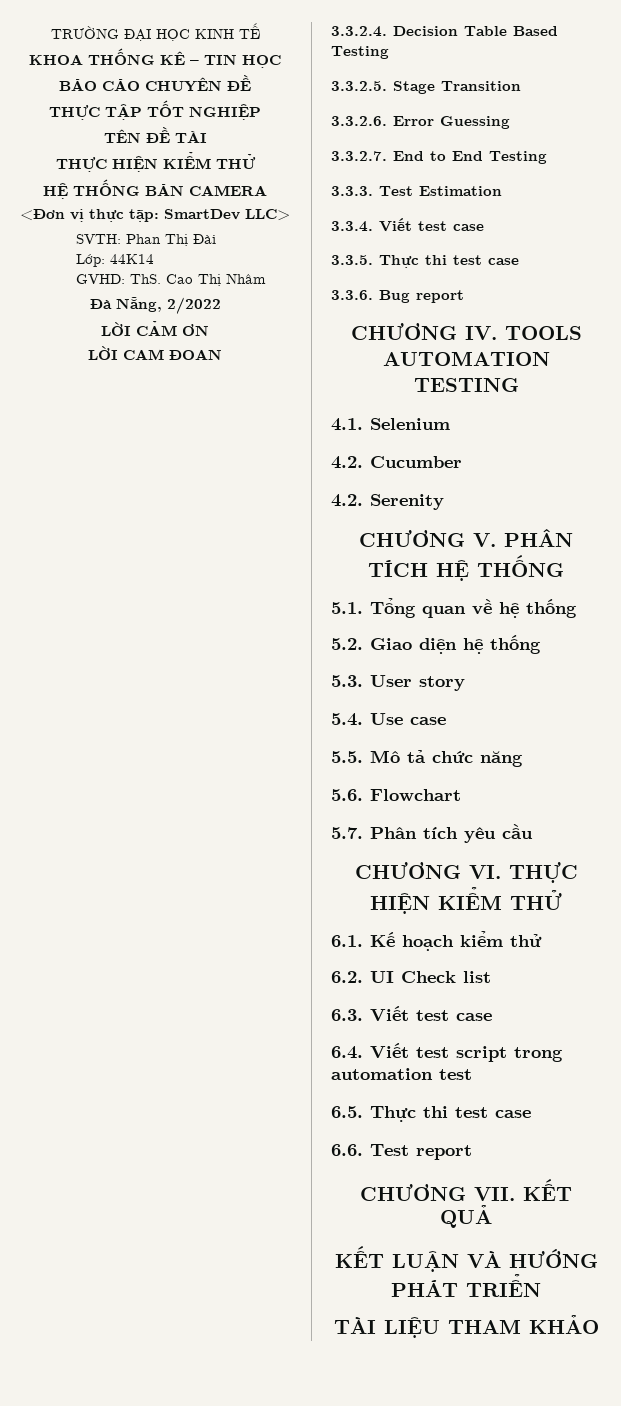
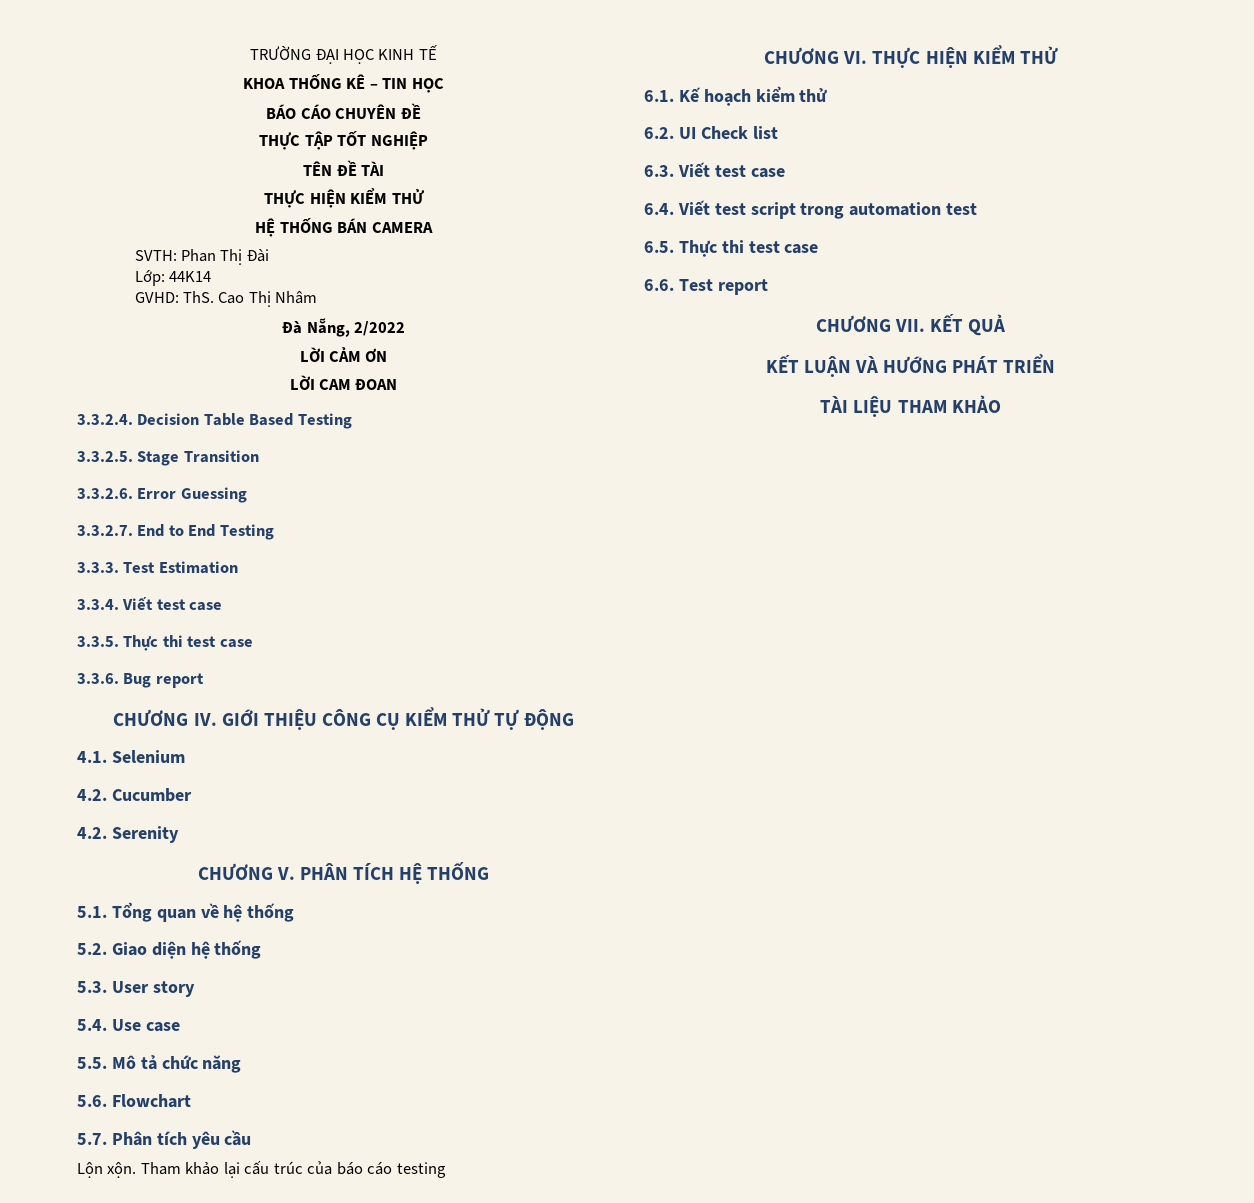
[20,209,290,222] // <Đơn vị thực tập: SmartDev LLC> -> (433, 227) none
[504,326,582,340] [382,351,550,366] [413,378,519,392] TOOLS AUTOMATION TESTING -> [221,707,574,730] GIỚI THIỆU CÔNG CỤ KIỂM THỬ TỰ ĐỘNG
(533, 831) none -> [77,1161,446,1178] // Lộn xộn. Tham khảo lại cấu trúc của báo cáo testing

